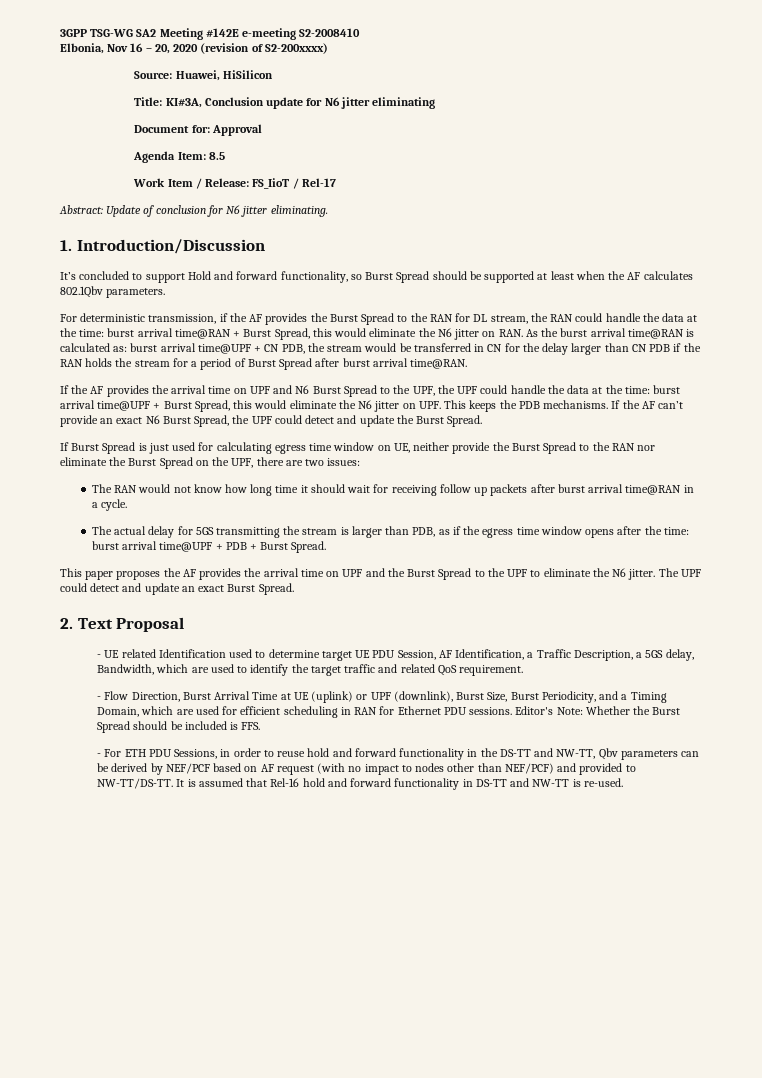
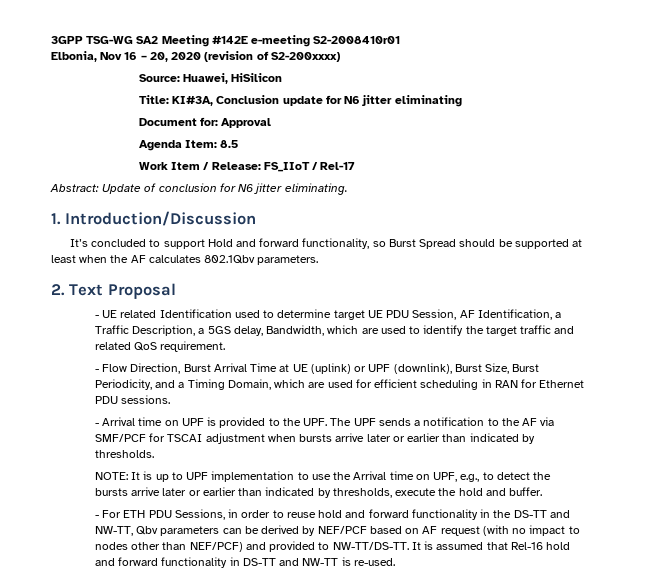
[299,28,361,37] S2-2008410 -> [313,36,401,44] S2-2008410r01
[252,178,290,189] FS_IioT -> [263,162,310,172] FS_IIoT
[60,313,698,325] [60,328,695,340] [60,343,701,355] [60,358,468,370] [60,385,681,397] [60,400,684,412] [60,415,483,427] [60,442,656,454] [60,457,361,469] [91,484,694,496] [91,499,128,511] [91,526,689,538] [91,541,327,553] [60,568,701,580] [60,583,294,595] // For deterministic transmission, if the AF provides the Burst Spread to the RAN for DL stream, the RAN could handle the data at the time: burst arrival time@RAN + Burst Spread, this would eliminate the N6 jitter on RAN. As the burst arrival time@RAN is calculated as: burst arrival time@UPF + CN PDB, the stream would be transferred in CN for the delay larger than CN PDB if the RAN holds the stream for a period of Burst Spread after burst arrival time@RAN. // If the AF provides the arrival time on UPF and N6 Burst Spread to the UPF, the UPF could handle the data at the time: burst arrival time@UPF + Burst Spread, this would eliminate the N6 jitter on UPF. This keeps the PDB mechanisms. If the AF can’t provide an exact N6 Burst Spread, the UPF could detect and update the Burst Spread. // If Burst Spread is just used for calculating egress time window on UE, neither provide the Burst Spread to the RAN nor eliminate the Burst Spread on the UPF, there are two issues: // The RAN would not know how long time it should wait for receiving follow up packets after burst arrival time@RAN in a cycle. // The actual delay for 5GS transmitting the stream is larger than PDB, as if the egress time window opens after the time: burst arrival time@UPF + PDB + Burst Spread. // This paper proposes the AF provides the arrival time on UPF and the Burst Spread to the UPF to eliminate the N6 jitter. The UPF could detect and update an exact Burst Spread. -> (319, 260) none
[515,706,681,715] [97,721,261,733] Editor's Note: Whether the Burst Spread should be included is FFS. -> [94,417,555,428] [94,433,535,444] [94,450,154,458] [94,471,552,482] [94,487,543,498] // - Arrival time on UPF is provided to the UPF. The UPF sends a notification to the AF via SMF/PCF for TSCAI adjustment when bursts arrive later or earlier than indicated by thresholds. // NOTE: It is up to UPF implementation to use the Arrival time on UPF, e.g., to detect the bursts arrive later or earlier than indicated by thresholds, execute the hold and buffer.

